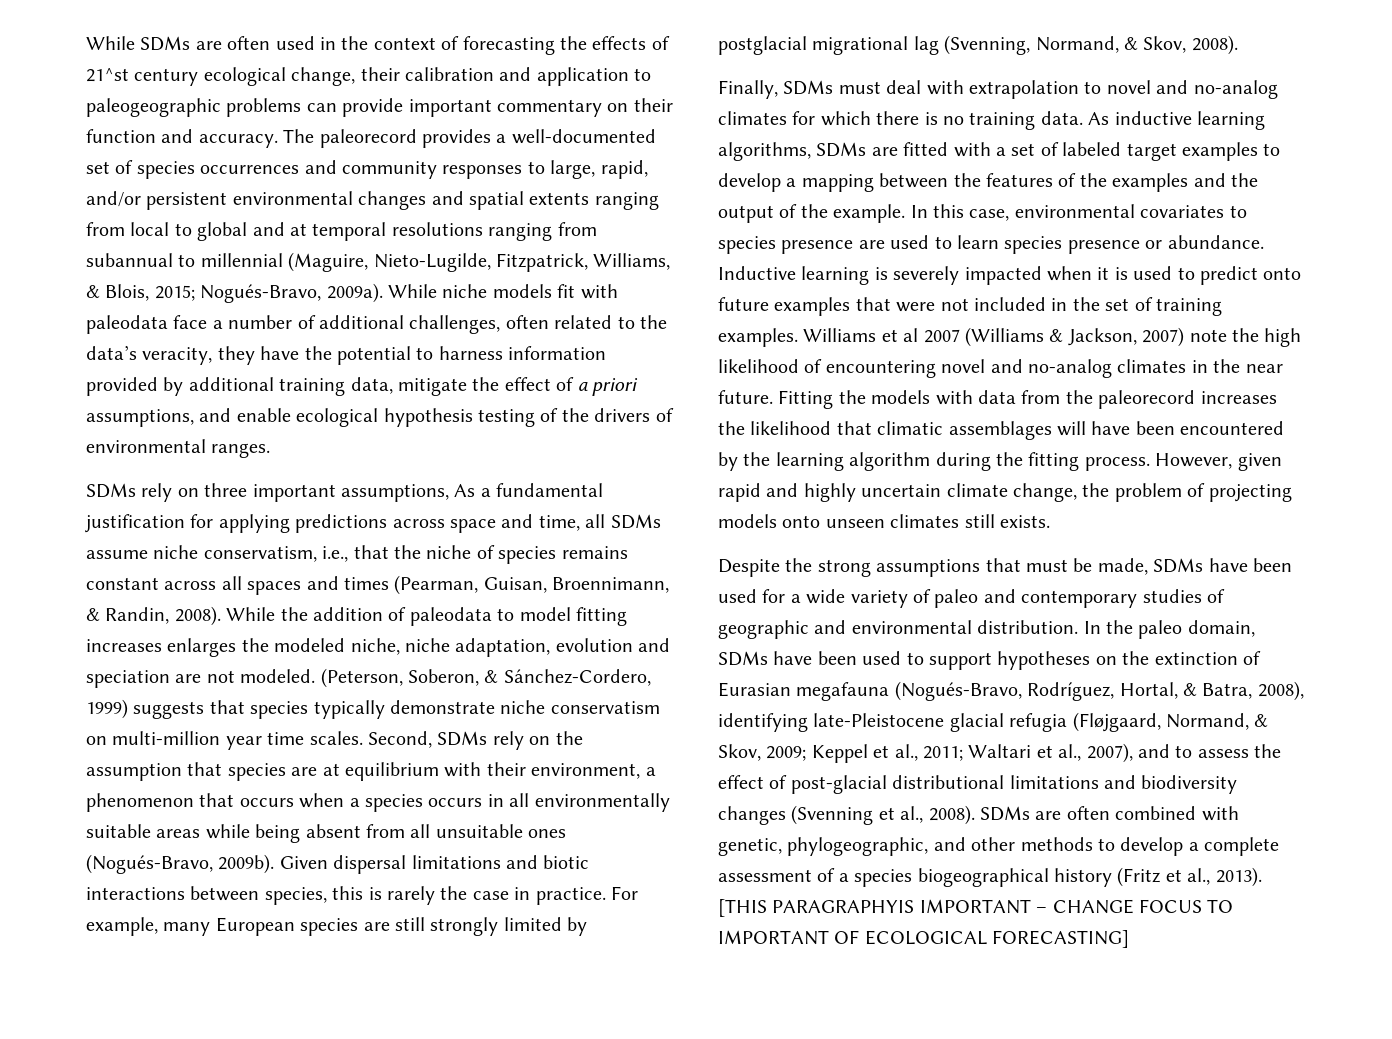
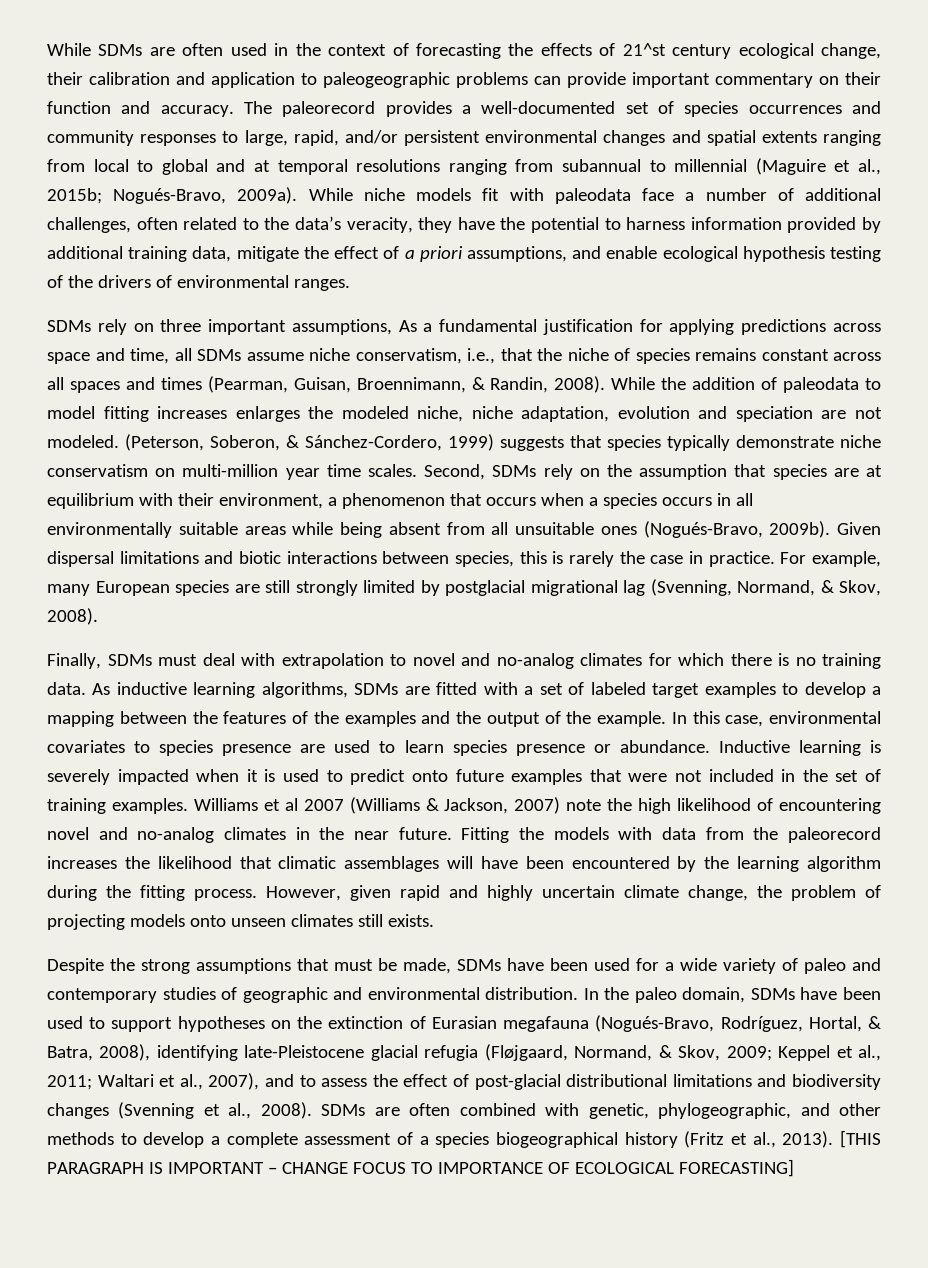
[288,252,671,272] [86,284,195,301] (Maguire, Nieto-Lugilde, Fitzpatrick, Williams, & Blois, 2015; -> [755,158,882,175] [47,188,102,204] (Maguire et al., 2015b;
[772,900,915,913] PARAGRAPHYIS -> [47,1162,163,1174] PARAGRAPH IS
[718,930,829,945] IMPORTANT -> [437,1162,543,1174] IMPORTANCE

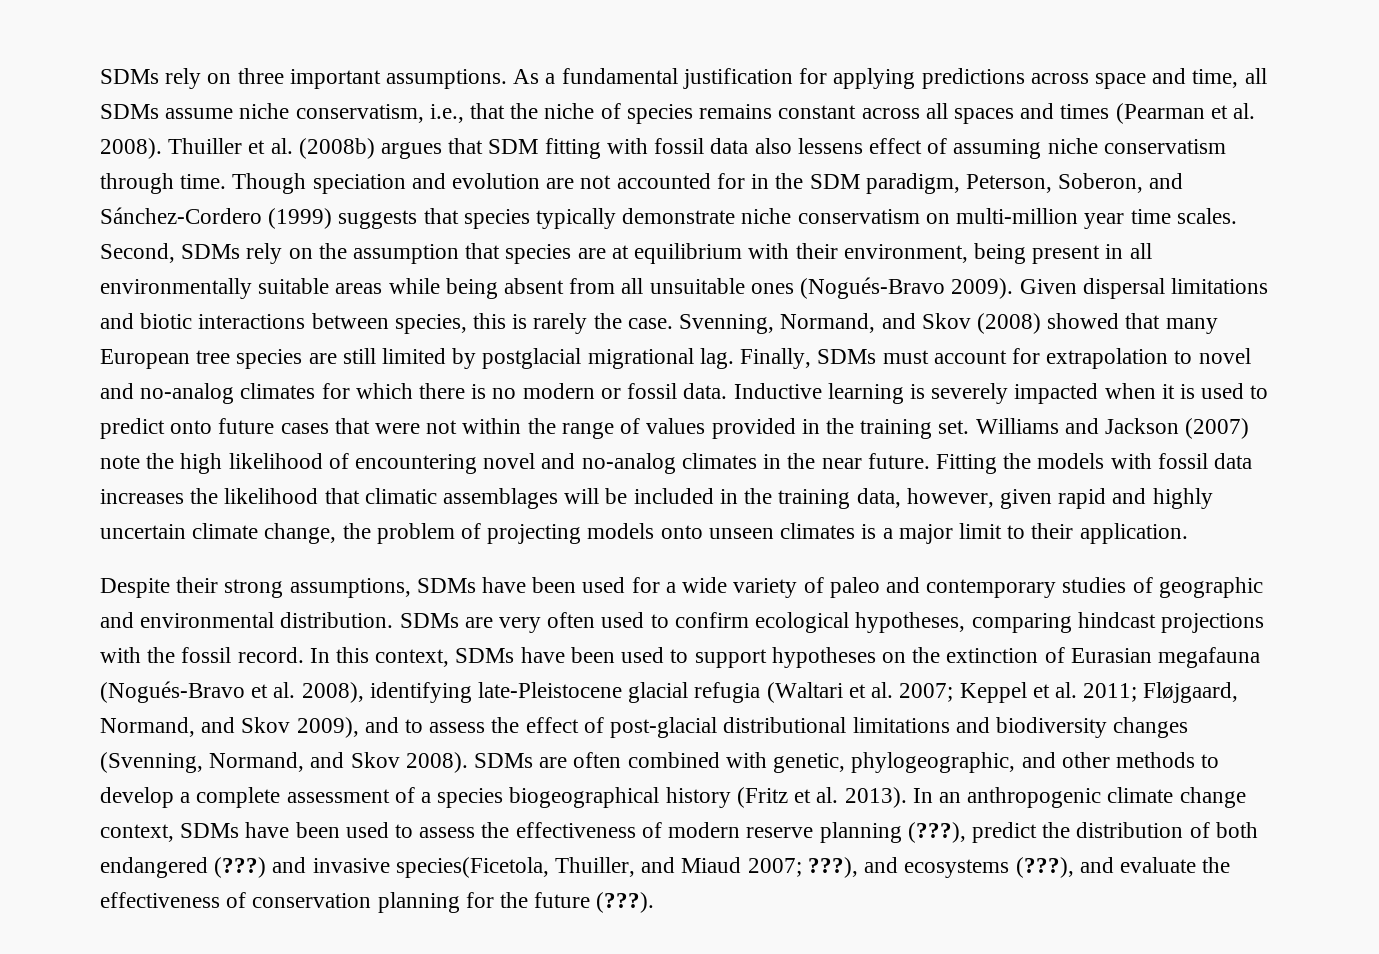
[47,43,881,59] [47,72,881,88] [47,101,882,117] [47,130,881,146] [47,158,882,175] [47,187,882,204] [47,216,882,233] [47,246,881,262] [47,275,350,291] While SDMs are often used in the context of forecasting the effects of 21^st century ecological change, their calibration and application to paleogeographic problems can provide important commentary on their function and accuracy. The paleorecord provides a well-documented set of species occurrences and community responses to large, rapid, and/or persistent environmental changes and spatial extents ranging from local to global and at temporal resolutions ranging from subannual to millennial (Maguire et al., 2015b; Nogués-Bravo, 2009a). While niche models fit with paleodata face a number of additional challenges, often related to the data’s veracity, they have the potential to harness information provided by additional training data, mitigate the effect of a priori assumptions, and enable ecological hypothesis testing of the drivers of environmental ranges. // -> (100, 76) none
[291,319,392,335] assumptions, -> [386,69,508,89] assumptions.
[207,376,881,393] [47,406,883,422] [47,434,494,451] (Pearman, Guisan, Broennimann, & Randin, 2008). While the addition of paleodata to model fitting increases enlarges the modeled niche, niche adaptation, evolution and speciation are not modeled. (Peterson, Soberon, & Sánchez-Cordero, 1999) -> [1115,103,1255,124] [100,138,1226,159] [100,173,1184,194] [100,207,333,229] (Pearman et al. 2008). Thuiller et al. (2008b) argues that SDM fitting with fossil data also lessens effect of assuming niche conservatism through time. Though speciation and evolution are not accounted for in the SDM paradigm, Peterson, Soberon, and Sánchez-Cordero (1999)
[327,493,712,509] a phenomenon that occurs when a species occurs -> [973,243,1101,264] being present
[643,521,831,538] (Nogués-Bravo, 2009b). -> [800,277,1014,299] (Nogués-Bravo 2009).
[650,551,881,567] case in practice. For example, -> [627,313,1161,334] case. Svenning, Normand, and Skov (2008) showed that
(170, 588) none -> [196,350,231,364] tree
[295,580,358,596] strongly -> (376, 356) none
[623,579,881,596] [47,608,98,625] lag (Svenning, Normand, & Skov, 2008). // -> [699,348,734,369] lag.
[202,653,275,666] deal with -> [933,348,1040,364] account for
[822,653,881,669] [47,682,882,698] [47,711,881,727] [47,740,710,756] training data. As inductive learning algorithms, SDMs are fitted with a set of labeled target examples to develop a mapping between the features of the examples and the output of the example. In this case, environmental covariates to species presence are used to learn species presence or abundance. -> [522,383,728,399] modern or fossil data.
[511,769,583,785] examples -> [280,423,329,434] cases
[708,769,881,782] [47,797,561,814] included in the set of training examples. Williams et al 2007 (Williams & Jackson, 2007) -> [462,418,1250,439] within the range of values provided in the training set. Williams and Jackson (2007)
[662,827,881,843] data from the paleorecord -> [1157,453,1252,469] fossil data
[480,856,881,872] [47,885,341,901] have been encountered by the learning algorithm during the fitting process. However, -> [605,488,994,509] be included in the training data, however,
[357,914,434,927] [47,958,451,974] still exists. // Despite the strong assumptions that must be made, -> [861,523,1188,544] [100,577,411,598] is a major limit to their application. // Despite their strong assumptions,
[583,987,746,1003] In the paleo domain, -> [399,612,1264,633] [100,647,450,667] SDMs are very often used to confirm ecological hypotheses, comparing hindcast projections with the fossil record. In this context,
[595,1015,882,1032] [47,1046,93,1061] (Nogués-Bravo, Rodríguez, Hortal, & Batra, -> [100,681,296,703] (Nogués-Bravo et al.
[484,1044,881,1061] [47,1073,260,1090] (Fløjgaard, Normand, & Skov, 2009; Keppel et al., 2011; Waltari et al., 2007), -> [766,682,1239,703] [100,717,359,738] (Waltari et al. 2007; Keppel et al. 2011; Fløjgaard, Normand, and Skov 2009),
[118,1102,252,1119] (Svenning et al., -> [100,752,400,773] (Svenning, Normand, and Skov
[752,1130,881,1148] [47,1159,794,1177] al., 2013). [THIS PARAGRAPH IS IMPORTANT – CHANGE FOCUS TO IMPORTANCE OF ECOLOGICAL FORECASTING] -> [816,787,1246,808] [100,822,1258,843] [100,857,1231,878] [100,892,655,913] al. 2013). In an anthropogenic climate change context, SDMs have been used to assess the effectiveness of modern reserve planning (???), predict the distribution of both endangered (???) and invasive species(Ficetola, Thuiller, and Miaud 2007; ???), and ecosystems (???), and evaluate the effectiveness of conservation planning for the future (???).

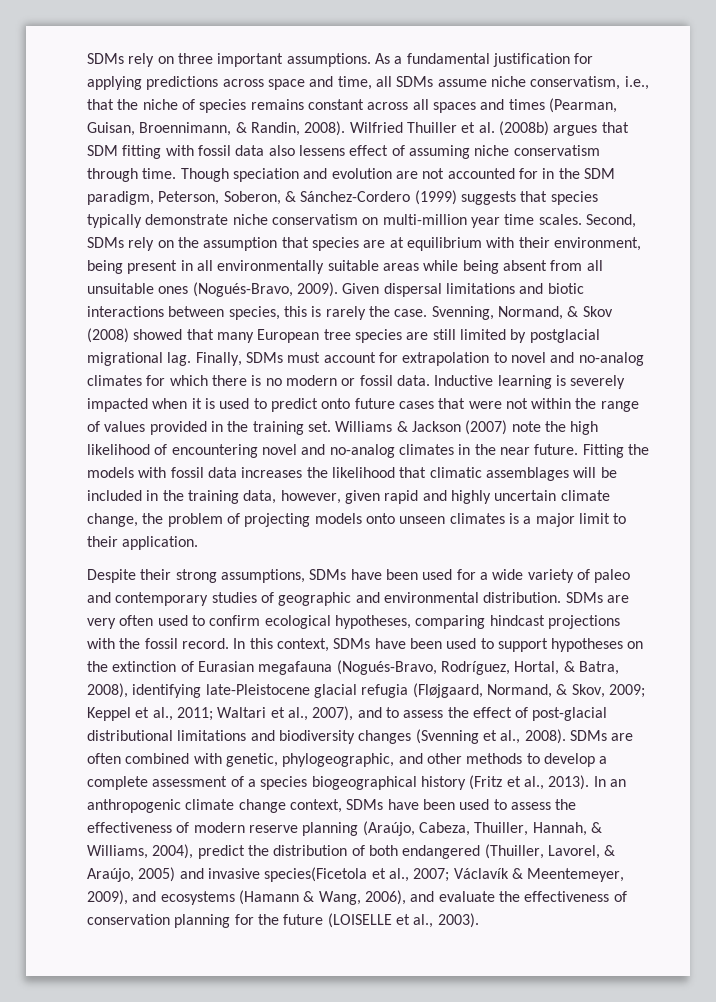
[1115,103,1255,124] [100,138,162,159] (Pearman et al. 2008). -> [548,98,617,113] [87,121,403,136] (Pearman, Guisan, Broennimann, & Randin, 2008). Wilfried
[1149,173,1184,189] and -> [284,191,296,202] &
[800,277,946,299] (Nogués-Bravo -> [192,282,293,297] (Nogués-Bravo,
[881,313,916,329] and -> [567,306,579,317] &
[1064,418,1099,434] and -> [396,421,408,432] &
[100,681,296,703] (Nogués-Bravo et al. -> [336,660,619,675] (Nogués-Bravo, Rodríguez, Hortal, & Batra,
[766,682,1239,703] [100,717,359,738] (Waltari et al. 2007; Keppel et al. 2011; Fløjgaard, Normand, and Skov 2009), -> [412,683,645,698] [87,706,354,721] (Fløjgaard, Normand, & Skov, 2009; Keppel et al., 2011; Waltari et al., 2007),
[100,752,400,773] (Svenning, Normand, and Skov -> [415,729,521,744] (Svenning et al.,
[816,787,839,803] al. -> [523,776,544,790] al.,
[907,822,966,843] (???), -> [362,821,602,836] [87,844,194,859] (Araújo, Cabeza, Thuiller, Hannah, & Williams, 2004),
[214,857,1074,878] (???) and invasive species(Ficetola, Thuiller, and Miaud 2007; ???), and ecosystems (???), -> [484,844,616,859] [87,867,625,882] [87,890,406,905] (Thuiller, Lavorel, & Araújo, 2005) and invasive species(Ficetola et al., 2007; Václavík & Meentemeyer, 2009), and ecosystems (Hamann & Wang, 2006),
[596,892,655,913] (???). -> [327,913,479,928] (LOISELLE et al., 2003).

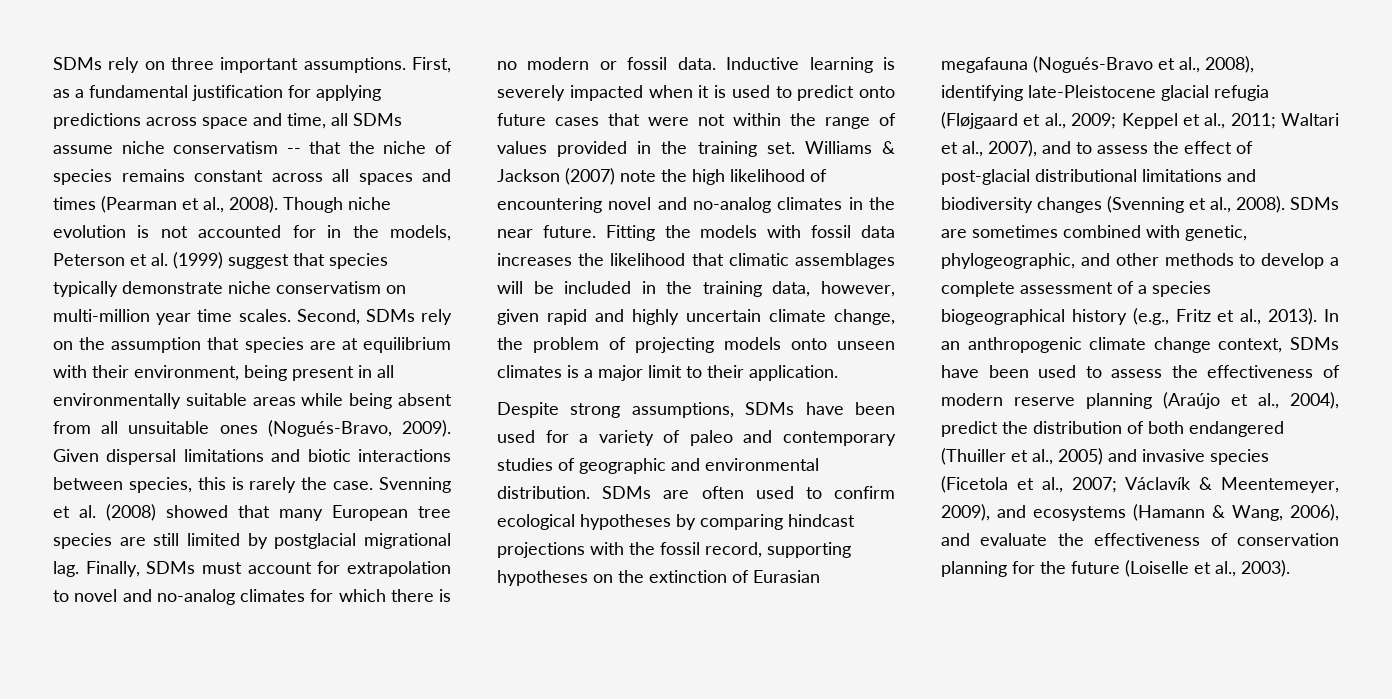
[374,53,390,64] As -> [412,57,451,73] [53,89,70,98] First, as
[530,76,649,90] conservatism, i.e., -> [173,141,301,154] conservatism --
[548,98,617,113] [87,121,629,136] [87,145,600,159] [87,168,418,182] (Pearman, Guisan, Broennimann, & Randin, 2008). Wilfried Thuiller et al. (2008b) argues that SDM fitting with fossil data also lessens effect of assuming niche conservatism through time. Though speciation and evolution are -> [101,196,391,213] [53,225,150,238] (Pearman et al., 2008). Though niche evolution is
[583,168,615,179] [87,190,516,205] SDM paradigm, Peterson, Soberon, & Sánchez-Cordero (1999) suggests -> [390,225,451,241] [53,252,289,269] models, Peterson et al. (1999) suggest
[431,306,613,320] Svenning, Normand, & Skov -> [379,477,451,493] [53,505,96,518] Svenning et al.
[140,569,172,580] their -> (559, 410) none
[492,569,524,580] wide -> (589, 438) none
[87,618,116,629] very -> (690, 494) none
[334,615,411,629] hypotheses, -> [580,514,696,530] hypotheses by
[181,638,548,652] record. In this context, SDMs have been used to support -> [705,542,851,558] record, supporting
[336,660,619,675] (Nogués-Bravo, Rodríguez, Hortal, & Batra, -> [1033,56,1200,73] (Nogués-Bravo et al.,
[412,683,605,698] (Fløjgaard, Normand, & Skov, -> [941,112,1066,129] (Fløjgaard et al.,
[87,753,121,764] often -> [972,225,1058,238] sometimes
[469,775,503,790] (Fritz -> [1132,308,1211,325] (e.g., Fritz
[362,821,602,836] [87,845,148,859] (Araújo, Cabeza, Thuiller, Hannah, & Williams, -> [1163,392,1279,409] (Araújo et al.,
[484,844,616,859] [87,868,134,882] (Thuiller, Lavorel, & Araújo, -> [941,448,1053,465] (Thuiller et al.,
[264,867,368,882] species(Ficetola -> [1210,449,1269,465] [941,476,1008,493] species (Ficetola
[327,913,392,928] (LOISELLE -> [1125,560,1189,577] (Loiselle

